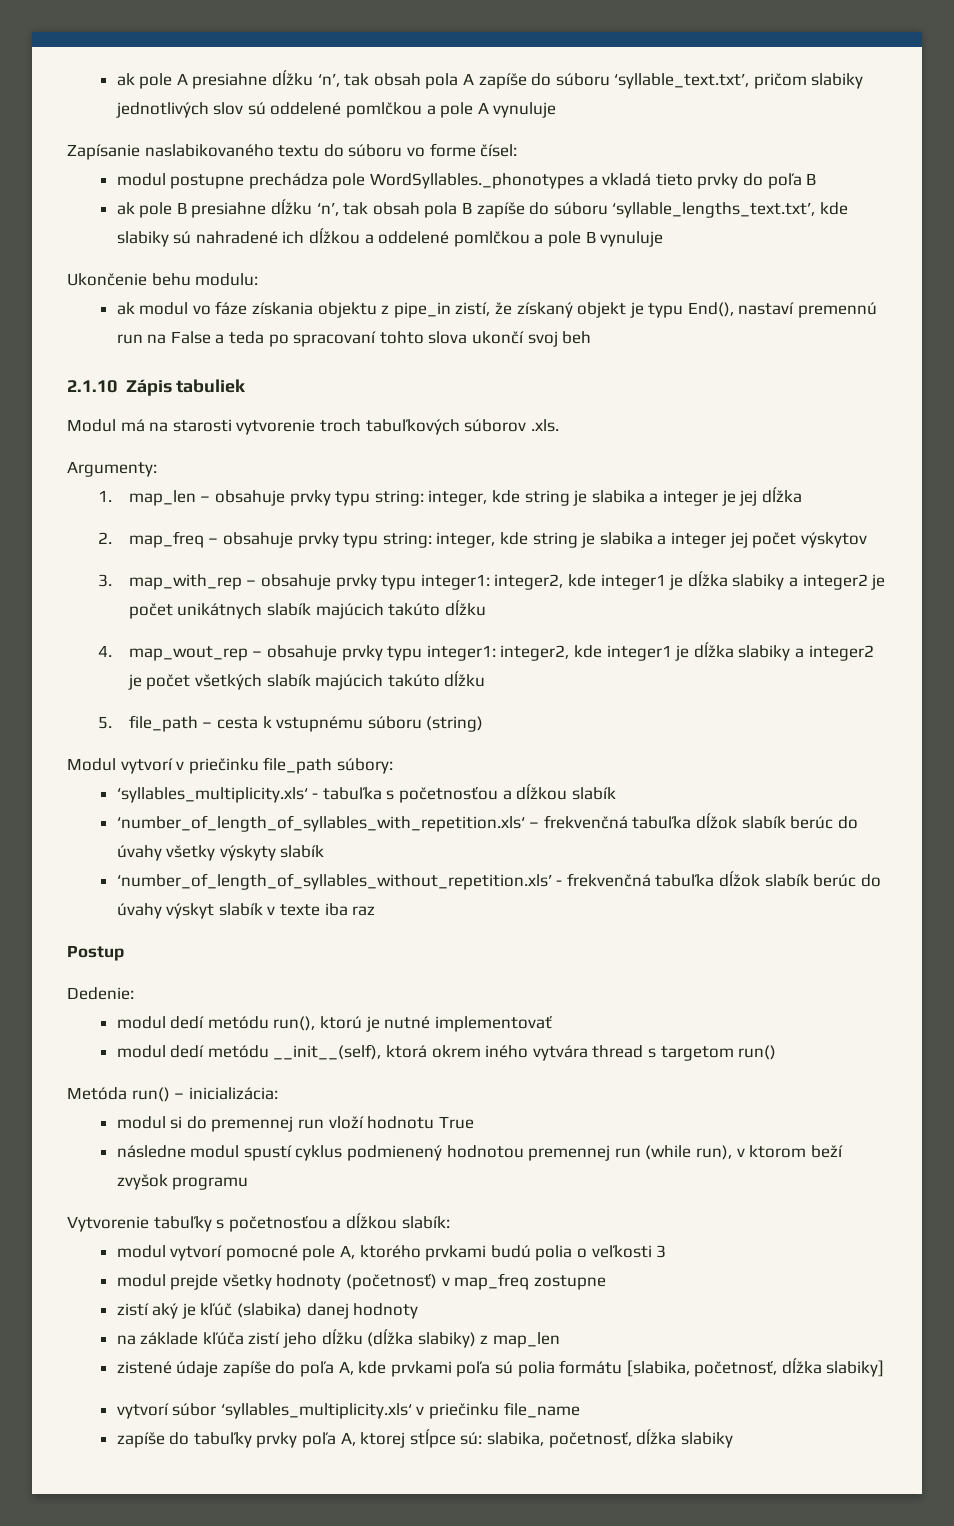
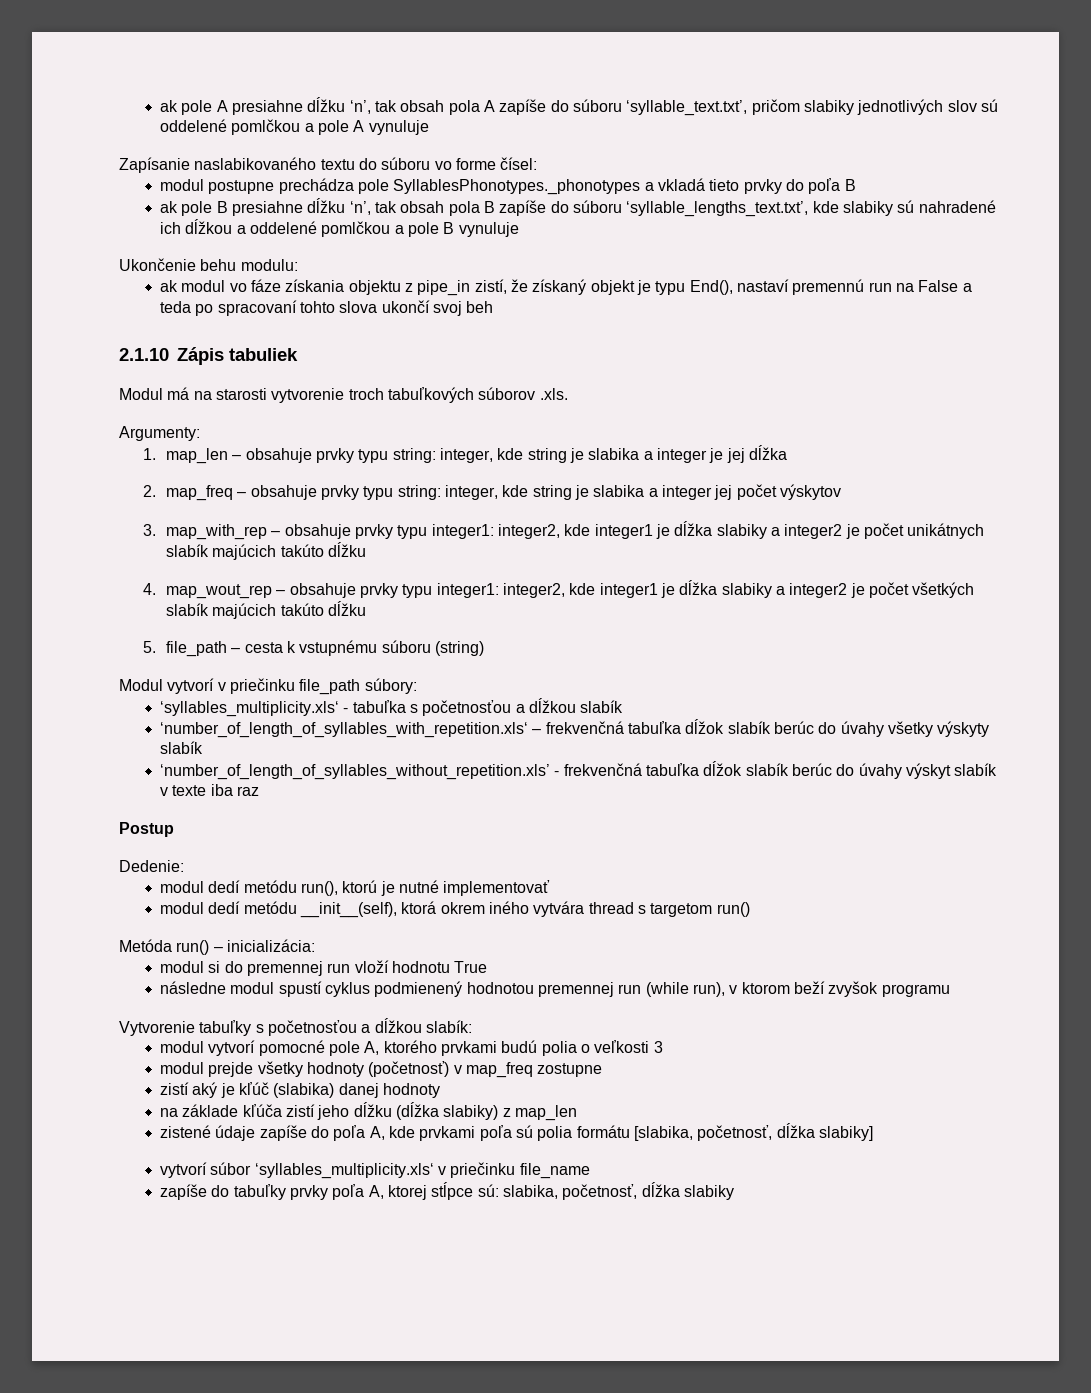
[369,173,584,189] WordSyllables._phonotypes -> [393,179,641,195] SyllablesPhonotypes._phonotypes

